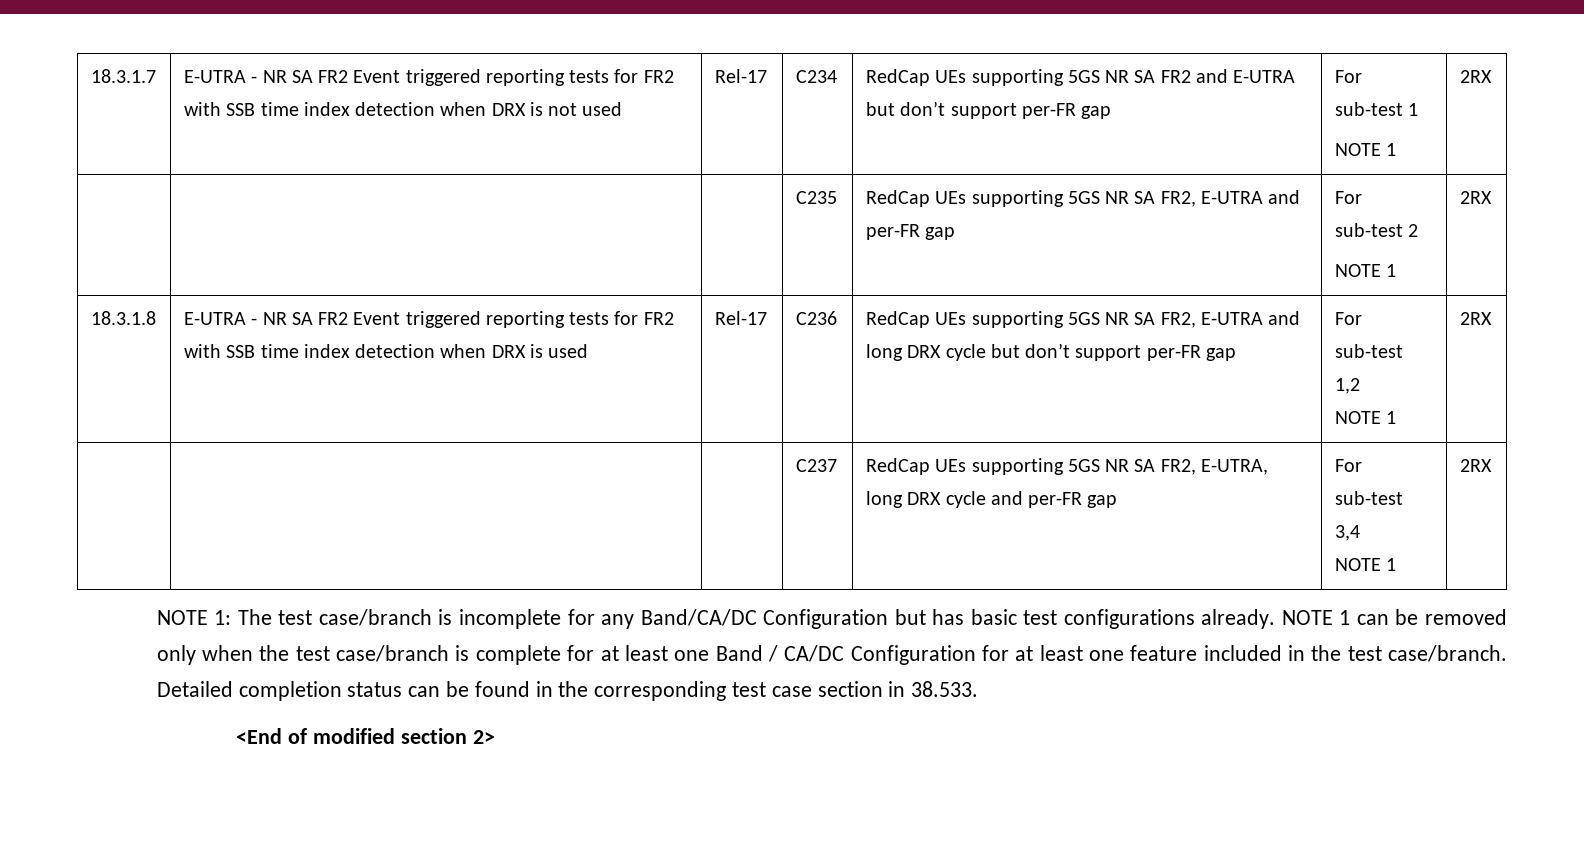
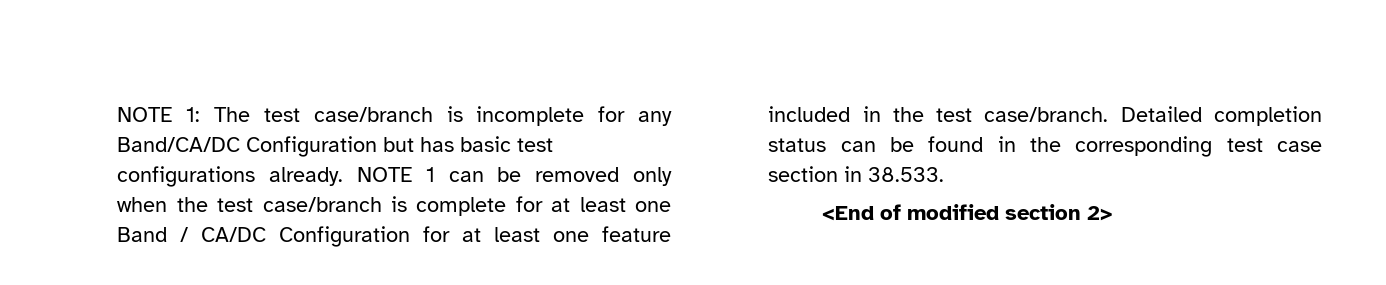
[90,69,156,83] [183,69,674,86] [183,102,623,116] [714,69,767,83] [795,70,837,83] [865,69,1296,86] [865,101,1112,119] [1334,70,1362,83] [1334,102,1419,116] [1334,143,1397,156] [1459,70,1492,83] [795,191,837,204] [865,190,1301,207] [865,224,956,240] [1334,191,1362,204] [1334,223,1419,237] [1334,264,1397,277] [1459,191,1492,204] [90,311,156,325] [183,311,674,328] [183,344,589,358] [714,311,767,325] [795,311,837,325] [865,311,1301,328] [865,343,1236,361] [1334,312,1362,325] [1334,344,1403,358] [1334,378,1360,394] [1334,411,1397,424] [1459,312,1492,325] [795,459,837,472] [865,458,1268,475] [865,491,1118,508] [1334,459,1362,472] [1334,491,1403,505] [1334,525,1360,541] [1334,558,1397,571] [1459,459,1492,472] 18.3.1.7 | E-UTRA - NR SA FR2 Event triggered reporting tests for FR2 with SSB time index detection when DRX is not used | Rel-17 | C234 | RedCap UEs supporting 5GS NR SA FR2 and E-UTRA but don’t support per-FR gap | For sub-test 1 // NOTE 1 | 2RX // | | | C235 | RedCap UEs supporting 5GS NR SA FR2, E-UTRA and per-FR gap | For sub-test 2 // NOTE 1 | 2RX // 18.3.1.8 | E-UTRA - NR SA FR2 Event triggered reporting tests for FR2 with SSB time index detection when DRX is used | Rel-17 | C236 | RedCap UEs supporting 5GS NR SA FR2, E-UTRA and long DRX cycle but don’t support per-FR gap | For sub-test 1,2 // NOTE 1 | 2RX // | | | C237 | RedCap UEs supporting 5GS NR SA FR2, E-UTRA, long DRX cycle and per-FR gap | For sub-test 3,4 // NOTE 1 | 2RX // -> (117, 114) none

